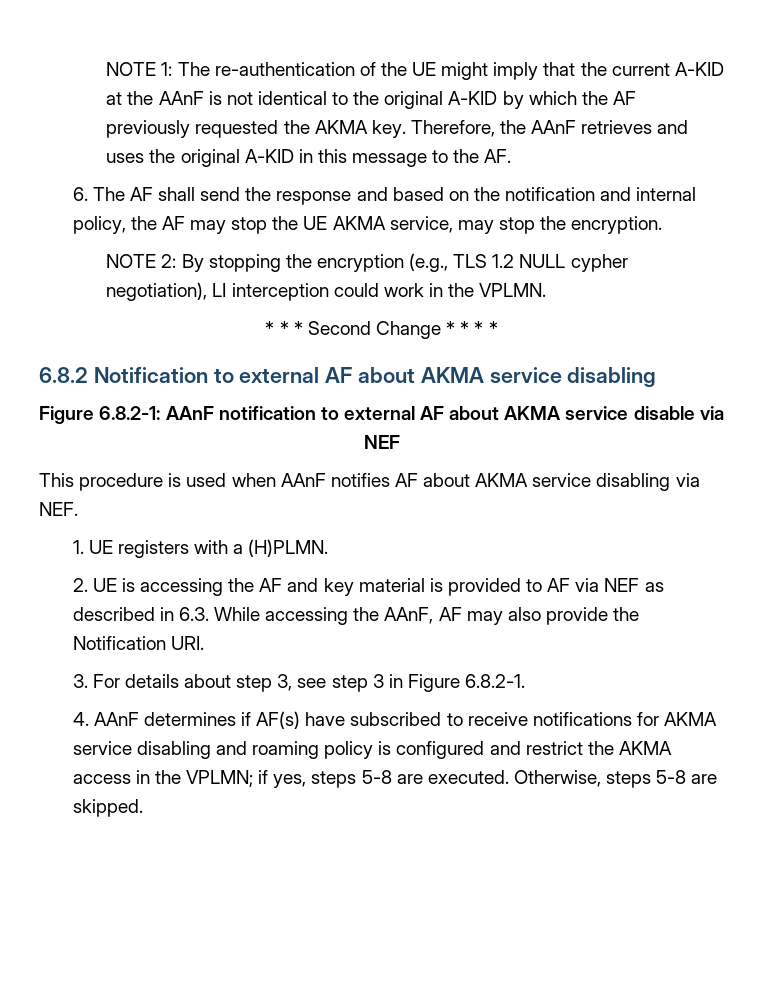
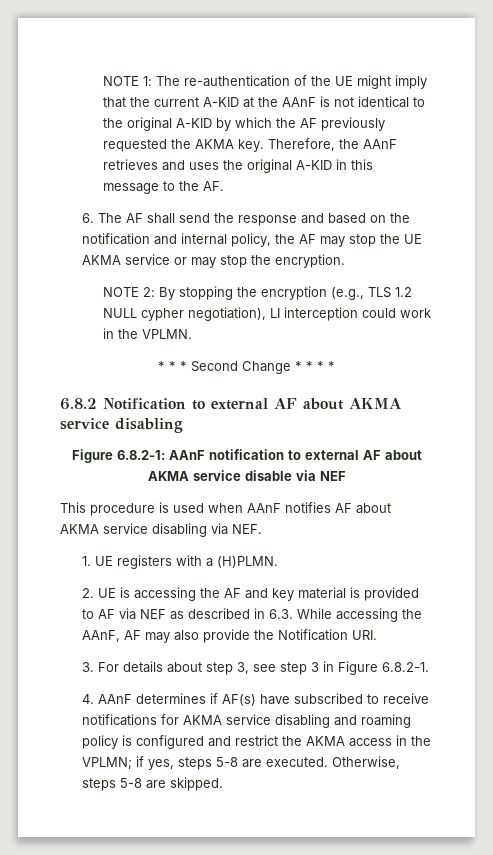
[389,216,453,233] service, -> [124,254,187,265] service or

